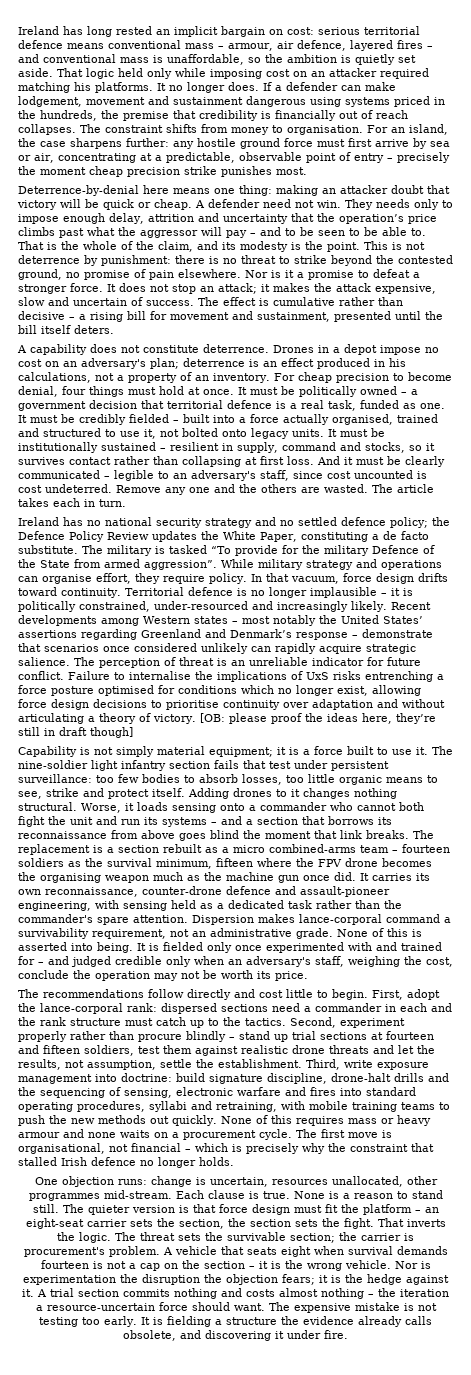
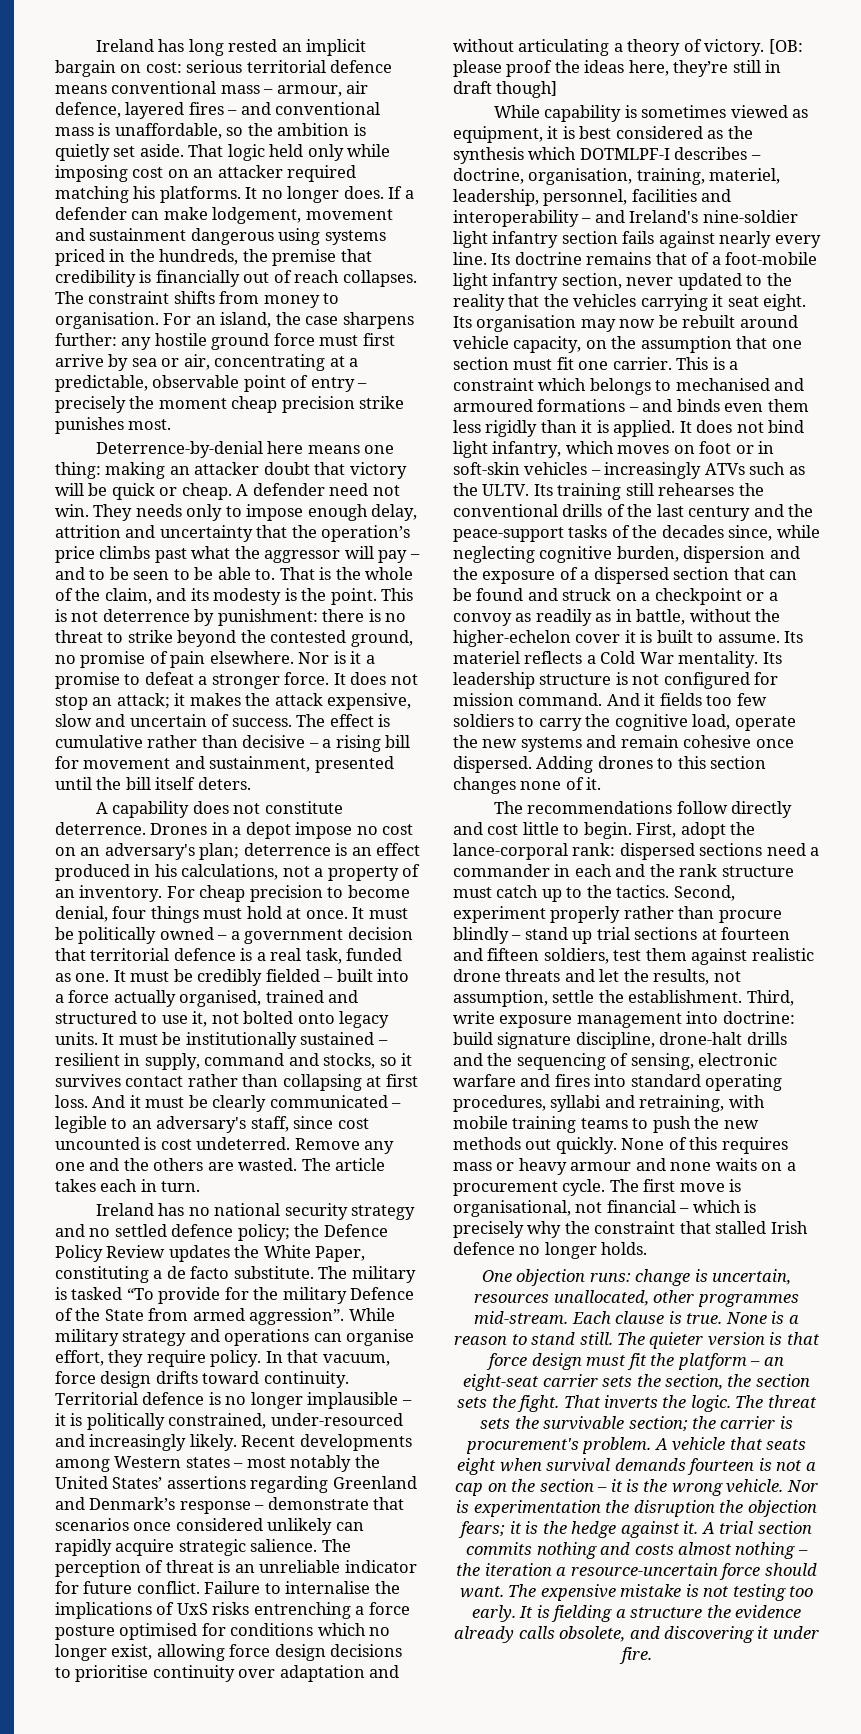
[18,746,453,757] Capability is not simply material equipment; it is a force built to use it. The -> [493,105,809,122] [453,126,753,143] [453,147,761,164] [453,168,781,185] [453,189,732,206] [453,210,699,227] While capability is sometimes viewed as equipment, it is best considered as the synthesis which DOTMLPF-I describes – doctrine, organisation, training, materiel, leadership, personnel, facilities and interoperability – and Ireland's
[243,760,389,771] [18,774,438,785] [18,788,397,799] [18,802,424,813] [18,816,392,827] [18,830,434,841] [18,844,450,855] [18,858,432,869] [18,872,430,883] [18,886,390,897] [18,900,402,911] [18,914,451,925] [18,928,422,939] [18,942,442,953] [18,956,453,967] [18,970,308,981] that test under persistent surveillance: too few bodies to absorb losses, too little organic means to see, strike and protect itself. Adding drones to it changes nothing structural. Worse, it loads sensing onto a commander who cannot both fight the unit and run its systems – and a section that borrows its reconnaissance from above goes blind the moment that link breaks. The replacement is a section rebuilt as a micro combined-arms team – fourteen soldiers as the survival minimum, fifteen where the FPV drone becomes the organising weapon much as the machine gun once did. It carries its own reconnaissance, counter-drone defence and assault-pioneer engineering, with sensing held as a dedicated task rather than the commander's spare attention. Dispersion makes lance-corporal command a survivability requirement, not an administrative grade. None of this is asserted into being. It is fielded only once experimented with and trained for – and judged credible only when an adversary's staff, weighing the cost, conclude the operation may not be worth its price. -> [658,231,821,248] [453,252,818,265] [453,273,792,290] [453,294,807,311] [453,315,798,332] [453,336,802,353] [453,357,739,370] [453,378,805,395] [453,399,809,412] [453,420,805,437] [453,441,775,458] [453,462,805,479] [453,483,764,500] [453,504,814,521] [453,525,820,542] [453,546,800,563] [453,567,798,584] [453,588,778,605] [453,609,781,626] [453,630,804,647] [453,651,782,668] [453,672,779,689] [453,693,767,706] [453,714,796,731] [453,735,794,752] [453,756,767,773] [453,777,602,794] against nearly every line. Its doctrine remains that of a foot-mobile light infantry section, never updated to the reality that the vehicles carrying it seat eight. Its organisation may now be rebuilt around vehicle capacity, on the assumption that one section must fit one carrier. This is a constraint which belongs to mechanised and armoured formations – and binds even them less rigidly than it is applied. It does not bind light infantry, which moves on foot or in soft-skin vehicles – increasingly ATVs such as the ULTV. Its training still rehearses the conventional drills of the last century and the peace-support tasks of the decades since, while neglecting cognitive burden, dispersion and the exposure of a dispersed section that can be found and struck on a checkpoint or a convoy as readily as in battle, without the higher-echelon cover it is built to assume. Its materiel reflects a Cold War mentality. Its leadership structure is not configured for mission command. And it fields too few soldiers to carry the cognitive load, operate the new systems and remain cohesive once dispersed. Adding drones to this section changes none of it.

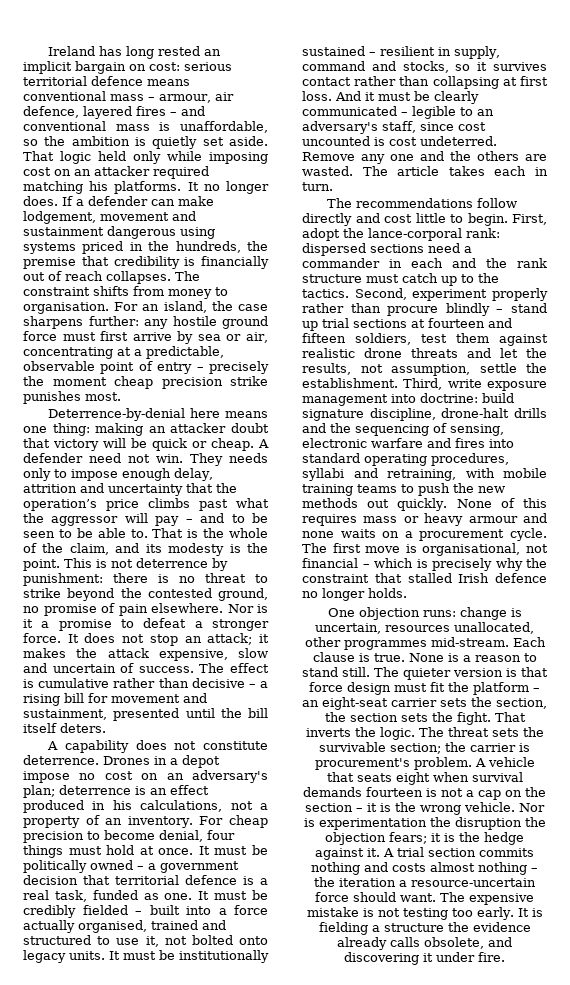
[95,1203,416,1220] [55,1224,388,1241] [55,1245,366,1262] [55,1266,416,1283] [55,1287,415,1304] [55,1308,395,1325] [55,1329,415,1346] [55,1350,390,1367] [55,1371,349,1388] [55,1392,412,1409] [55,1413,403,1430] [55,1434,412,1451] [55,1455,380,1472] [55,1476,417,1493] [55,1497,405,1514] [55,1518,364,1535] [55,1539,351,1556] [55,1560,417,1577] [55,1581,400,1594] [55,1602,410,1619] [55,1623,391,1640] [55,1644,403,1661] [55,1665,400,1682] [453,39,803,56] [453,60,782,77] [453,81,558,98] [493,105,809,122] [453,126,753,143] [453,147,761,164] [453,168,781,185] [453,189,732,206] [453,210,798,227] [453,231,821,248] [453,252,818,265] [453,273,792,290] [453,294,807,311] [453,315,798,332] [453,336,802,353] [453,357,739,370] [453,378,805,395] [453,399,809,412] [453,420,805,437] [453,441,775,458] [453,462,805,479] [453,483,764,500] [453,504,814,521] [453,525,820,542] [453,546,800,563] [453,567,798,584] [453,588,778,605] [453,609,781,626] [453,630,804,647] [453,651,782,668] [453,672,779,689] [453,693,767,706] [453,714,796,731] [453,735,794,752] [453,756,767,773] [453,777,602,794] // Ireland has no national security strategy and no settled defence policy; the Defence Policy Review updates the White Paper, constituting a de facto substitute. The military is tasked “To provide for the military Defence of the State from armed aggression”. While military strategy and operations can organise effort, they require policy. In that vacuum, force design drifts toward continuity. Territorial defence is no longer implausible – it is politically constrained, under-resourced and increasingly likely. Recent developments among Western states – most notably the United States’ assertions regarding Greenland and Denmark’s response – demonstrate that scenarios once considered unlikely can rapidly acquire strategic salience. The perception of threat is an unreliable indicator for future conflict. Failure to internalise the implications of UxS risks entrenching a force posture optimised for conditions which no longer exist, allowing force design decisions to prioritise continuity over adaptation and without articulating a theory of victory. [OB: please proof the ideas here, they’re still in draft though] // While capability is sometimes viewed as equipment, it is best considered as the synthesis which DOTMLPF-I describes – doctrine, organisation, training, materiel, leadership, personnel, facilities and interoperability – and Ireland's nine-soldier light infantry section fails against nearly every line. Its doctrine remains that of a foot-mobile light infantry section, never updated to the reality that the vehicles carrying it seat eight. Its organisation may now be rebuilt around vehicle capacity, on the assumption that one section must fit one carrier. This is a constraint which belongs to mechanised and armoured formations – and binds even them less rigidly than it is applied. It does not bind light infantry, which moves on foot or in soft-skin vehicles – increasingly ATVs such as the ULTV. Its training still rehearses the conventional drills of the last century and the peace-support tasks of the decades since, while neglecting cognitive burden, dispersion and the exposure of a dispersed section that can be found and struck on a checkpoint or a convoy as readily as in battle, without the higher-echelon cover it is built to assume. Its materiel reflects a Cold War mentality. Its leadership structure is not configured for mission command. And it fields too few soldiers to carry the cognitive load, operate the new systems and remain cohesive once dispersed. Adding drones to this section changes none of it. -> (333, 186) none

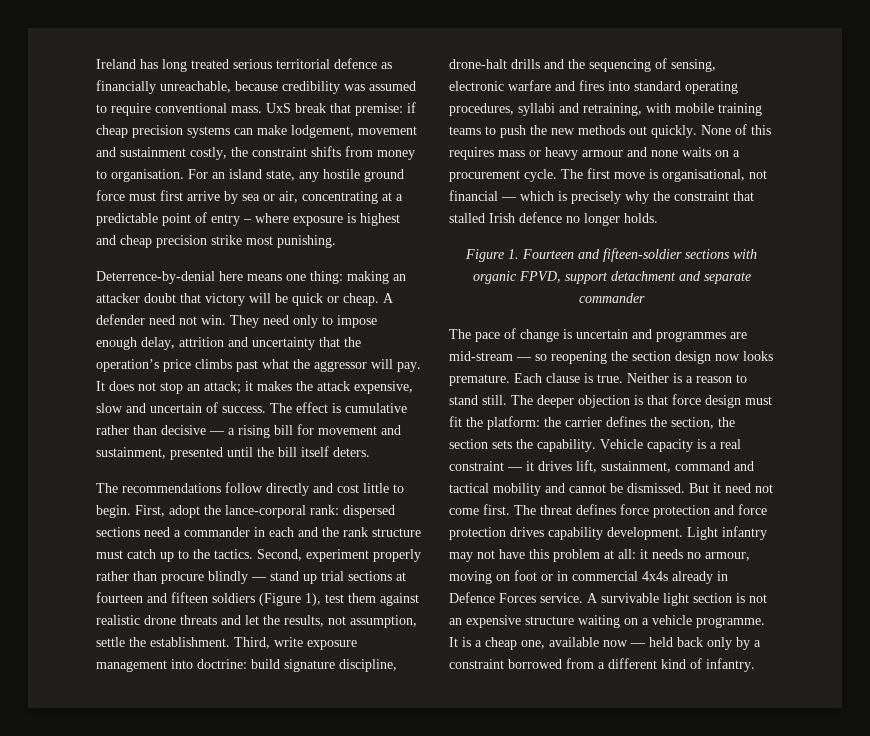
[158,46,222,56] [23,61,232,74] [23,76,190,86] [23,91,234,103] [23,106,205,119] [23,121,268,133] [23,136,268,149] [23,151,268,164] [23,166,209,179] [23,181,269,194] [23,196,148,206] rested an implicit bargain on cost: serious territorial defence means conventional mass – armour, air defence, layered fires – and conventional mass is unaffordable, so the ambition is quietly set aside. That logic held only while imposing cost on an attacker required matching his platforms. It no longer does. If a defender -> [191,58,392,69] [96,80,416,94] [96,102,416,116] [96,125,230,138] treated serious territorial defence as financially unreachable, because credibility was assumed to require conventional mass. UxS break that premise: if cheap precision systems
[107,226,215,239] [23,241,268,254] [23,256,269,269] [23,271,200,284] dangerous using systems priced in the hundreds, the premise that credibility is financially out of reach collapses. The -> [190,147,248,160] costly, the
[163,301,268,313] [23,316,139,329] island, the case sharpens further: -> [229,169,295,181] island state,
[146,346,224,359] [23,361,95,371] predictable, observable -> [96,213,158,226] predictable
[209,361,269,374] [23,376,107,386] precisely the moment -> [255,213,400,226] [96,235,116,245] where exposure is highest and
[23,391,121,404] punishes most. -> [246,235,336,248] most punishing.
[229,453,268,463] needs -> [263,315,289,325] need
[155,513,268,526] [23,528,268,538] [23,543,268,556] [23,558,228,571] [23,573,268,586] [23,588,268,601] [23,603,268,616] [23,618,269,631] [23,633,61,643] pay – and to be seen to be able to. That is the whole of the claim, and its modesty is the point. This is not deterrence by punishment: there is no threat to strike beyond the contested ground, no promise of pain elsewhere. Nor is it a promise to defeat a stronger force. -> [397,362,421,372] pay.
[248,684,256,688] – -> [209,431,225,435] —
[47,740,268,753] [23,755,220,768] [23,770,268,783] [23,785,209,798] [23,800,268,813] [23,815,268,828] [23,830,235,843] [23,845,269,858] [23,860,239,873] [23,875,268,885] [23,890,268,902] [23,905,268,918] [23,920,226,933] [23,935,268,947] [23,950,269,963] [302,46,500,59] [302,61,547,73] [302,76,548,89] [302,91,479,104] [302,106,494,119] [302,121,486,134] [302,136,497,146] [302,151,547,164] [302,166,548,176] [302,182,333,191] // A capability does not constitute deterrence. Drones in a depot impose no cost on an adversary's plan; deterrence is an effect produced in his calculations, not a property of an inventory. For cheap precision to become denial, four things must hold at once. It must be politically owned – a government decision that territorial defence is a real task, funded as one. It must be credibly fielded – built into a force actually organised, trained and structured to use it, not bolted onto legacy units. It must be institutionally sustained – resilient in supply, command and stocks, so it survives contact rather than collapsing at first loss. And it must be clearly communicated – legible to an adversary's staff, since cost uncounted is cost undeterred. Remove any one and the others are wasted. The article takes each in turn. -> (370, 452) none
[496,309,504,313] – -> [251,577,267,581] —
[355,333,411,345] soldiers, -> [212,593,321,606] soldiers (Figure 1),
[362,564,370,568] – -> [501,197,517,201] —
[327,607,522,620] [315,622,534,634] [304,637,509,650] One objection runs: change is uncertain, resources unallocated, other programmes mid-stream. -> [465,248,757,262] [472,271,751,284] [579,293,645,303] [449,328,747,342] [449,351,773,364] [449,374,510,386] Figure 1. Fourteen and fifteen-soldier sections with organic FPVD, support detachment and separate commander // The pace of change is uncertain and programmes are mid-stream — so reopening the section design now looks premature.
[373,653,444,662] true. None -> [597,373,669,383] true. Neither
[403,668,503,680] quieter version -> [537,395,630,408] deeper objection
[473,682,540,695] [302,697,467,710] platform – an eight-seat carrier sets -> [487,416,646,430] platform: the carrier defines
[456,712,526,725] [305,727,544,740] [319,742,530,754] [314,757,535,770] [326,772,523,785] [303,787,546,800] [305,802,545,815] [303,817,546,830] [325,832,524,845] [315,847,534,860] [311,862,538,875] [314,877,536,887] [315,892,534,905] [306,907,543,920] [318,922,531,935] [337,937,512,950] [344,952,505,965] fight. That inverts the logic. The threat sets the survivable section; the carrier is procurement's problem. A vehicle that seats eight when survival demands fourteen is not a cap on the section – it is the wrong vehicle. Nor is experimentation the disruption the objection fears; it is the hedge against it. A trial section commits nothing and costs almost nothing – the iteration a resource-uncertain force should want. The expensive mistake is not testing too early. It is fielding a structure the evidence already calls obsolete, and discovering it under fire. -> [537,439,741,452] [449,460,754,473] [449,483,773,496] [449,504,767,518] [449,526,767,540] [449,549,750,562] [449,570,728,584] [449,592,767,606] [449,615,765,628] [449,637,761,650] [449,658,755,672] capability. Vehicle capacity is a real constraint — it drives lift, sustainment, command and tactical mobility and cannot be dismissed. But it need not come first. The threat defines force protection and force protection drives capability development. Light infantry may not have this problem at all: it needs no armour, moving on foot or in commercial 4x4s already in Defence Forces service. A survivable light section is not an expensive structure waiting on a vehicle programme. It is a cheap one, available now — held back only by a constraint borrowed from a different kind of infantry.

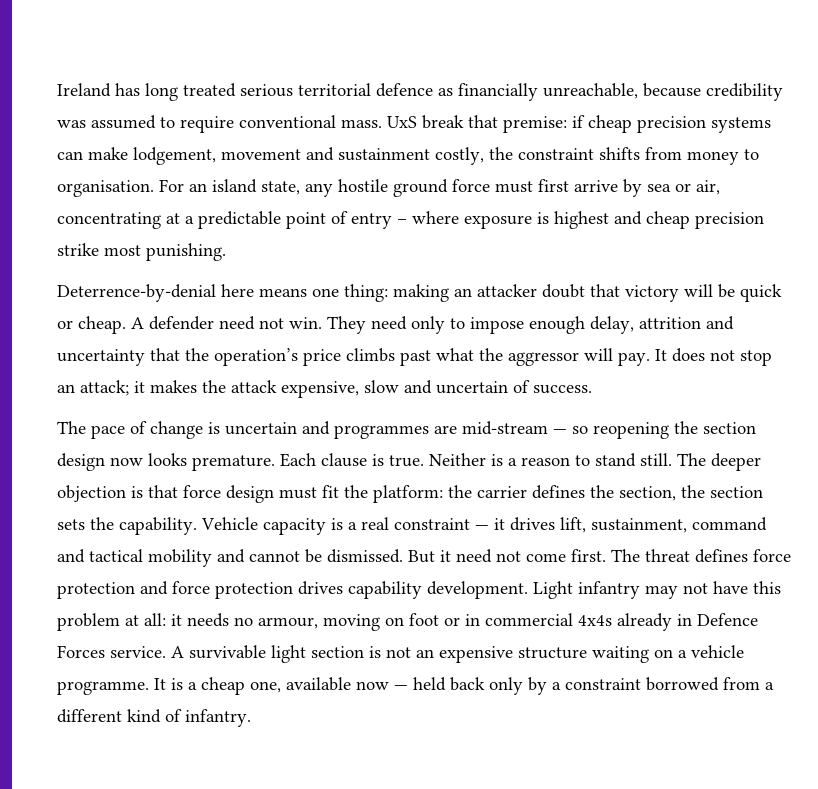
[270,402,407,413] [96,424,401,438] [96,446,370,460] [96,482,404,496] [96,505,395,518] [96,527,421,537] [96,549,421,562] [96,571,406,584] [96,592,419,606] [96,615,417,628] [96,637,357,650] [96,659,397,672] [449,58,716,72] [449,80,738,94] [449,103,762,116] [449,124,771,138] [449,147,740,160] [449,168,767,182] [449,190,754,204] [449,212,658,226] [465,248,757,262] [472,271,751,284] [579,293,645,303] The effect is cumulative rather than decisive — a rising bill for movement and sustainment, presented until the bill itself deters. // The recommendations follow directly and cost little to begin. First, adopt the lance-corporal rank: dispersed sections need a commander in each and the rank structure must catch up to the tactics. Second, experiment properly rather than procure blindly — stand up trial sections at fourteen and fifteen soldiers (Figure 1), test them against realistic drone threats and let the results, not assumption, settle the establishment. Third, write exposure management into doctrine: build signature discipline, drone-halt drills and the sequencing of sensing, electronic warfare and fires into standard operating procedures, syllabi and retraining, with mobile training teams to push the new methods out quickly. None of this requires mass or heavy armour and none waits on a procurement cycle. The first move is organisational, not financial — which is precisely why the constraint that stalled Irish defence no longer holds. // Figure 1. Fourteen and fifteen-soldier sections with organic FPVD, support detachment and separate commander -> (592, 389) none

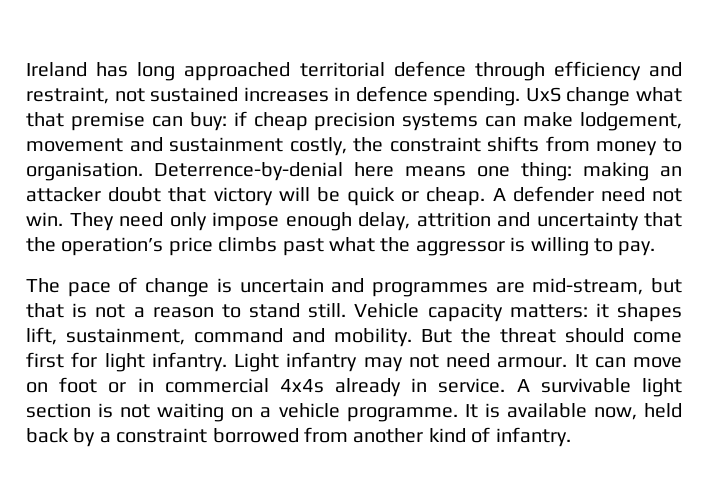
[183,83,783,101] [57,115,567,133] treated serious territorial defence as financially unreachable, because credibility was assumed to require conventional mass. UxS break that premise: -> [184,61,682,81] [26,86,682,106] [26,112,227,131] approached territorial defence through efficiency and restraint, not sustained increases in defence spending. UxS change what that premise can buy:
[159,179,720,197] [57,211,764,229] [57,243,226,261] For an island state, any hostile ground force must first arrive by sea or air, concentrating at a predictable point of entry – where exposure is highest and cheap precision strike most punishing. // -> (143, 171) none
[450,318,465,329] to -> (207, 221) none
[584,348,772,366] [57,380,592,398] will pay. It does not stop an attack; it makes the attack expensive, slow and uncertain of success. -> [510,237,656,256] is willing to pay.
[462,421,756,439] [57,453,503,471] mid-stream — so reopening the section design now looks premature. Each clause is true. Neither is -> [532,278,682,295] [26,303,126,318] mid-stream, but that is not
[677,453,761,471] [57,485,763,503] [57,517,767,535] [57,549,791,567] [57,581,781,599] [57,613,380,631] The deeper objection is that force design must fit the platform: the carrier defines the section, the section sets the capability. Vehicle capacity is a real constraint — it drives lift, sustainment, command and tactical mobility and cannot be dismissed. But it need not come first. The threat defines force protection and force protection drives capability development. Light infantry may not have this problem at all: it needs no armour, moving -> [354,303,682,322] [26,327,682,347] [26,352,682,372] Vehicle capacity matters: it shapes lift, sustainment, command and mobility. But the threat should come first for light infantry. Light infantry may not need armour. It can move
[697,613,758,626] [57,645,105,658] Defence Forces -> (428, 385) none
[416,646,587,663] an expensive structure -> (151, 411) none
[188,677,408,695] a cheap one, available now — -> [506,403,637,420] available now,
[489,677,523,695] only -> (69, 435) none
[765,682,774,690] [57,709,122,723] a different -> [353,428,424,443] another

